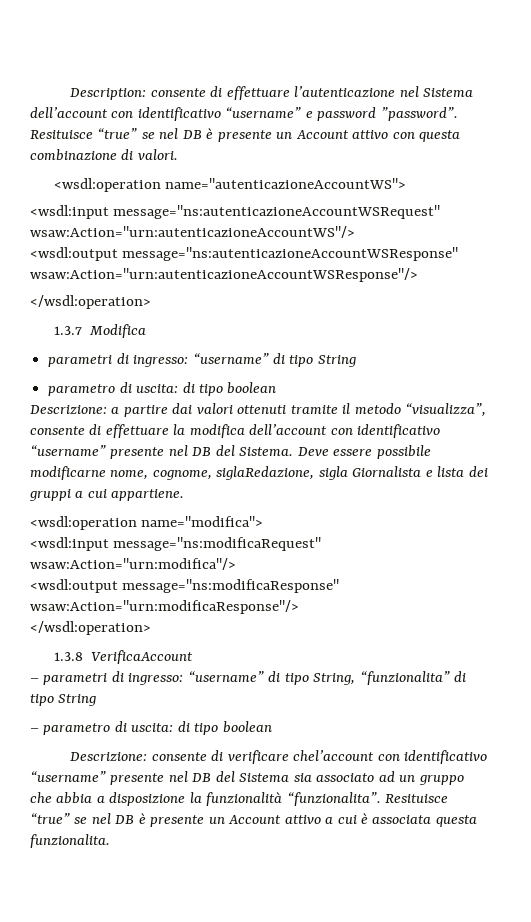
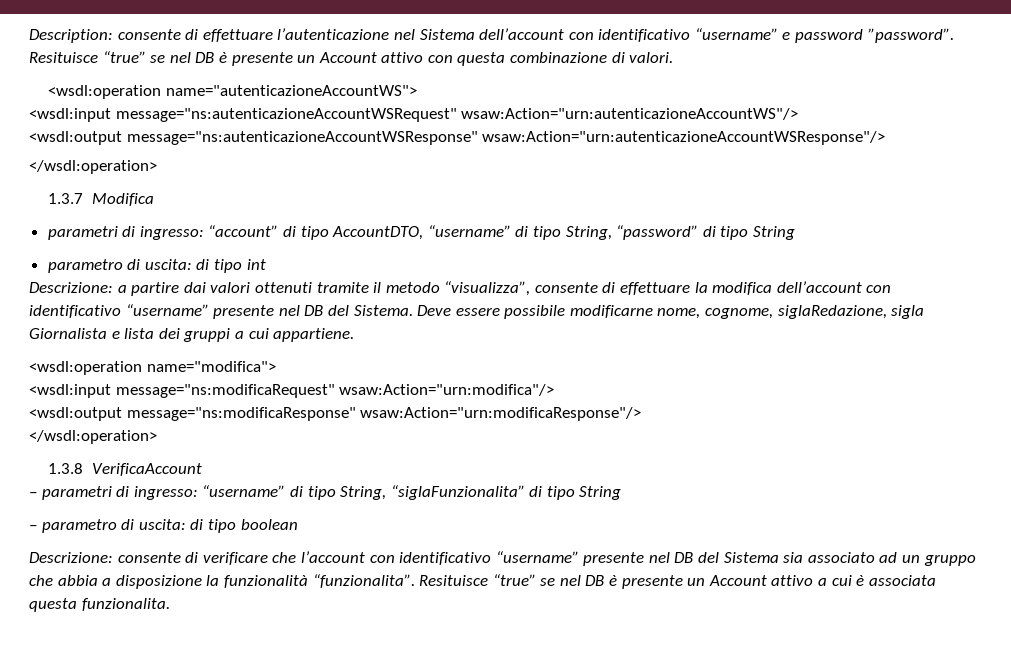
[192,353,269,364] “username” -> [208,225,699,240] “account” di tipo AccountDTO, “username” di tipo String, “password”
[227,382,277,394] boolean -> [246,259,266,270] int
[359,671,450,685] “funzionalita” -> [390,485,525,500] “siglaFunzionalita”
[293,750,375,761] chel’account -> [272,551,365,563] che l’account

